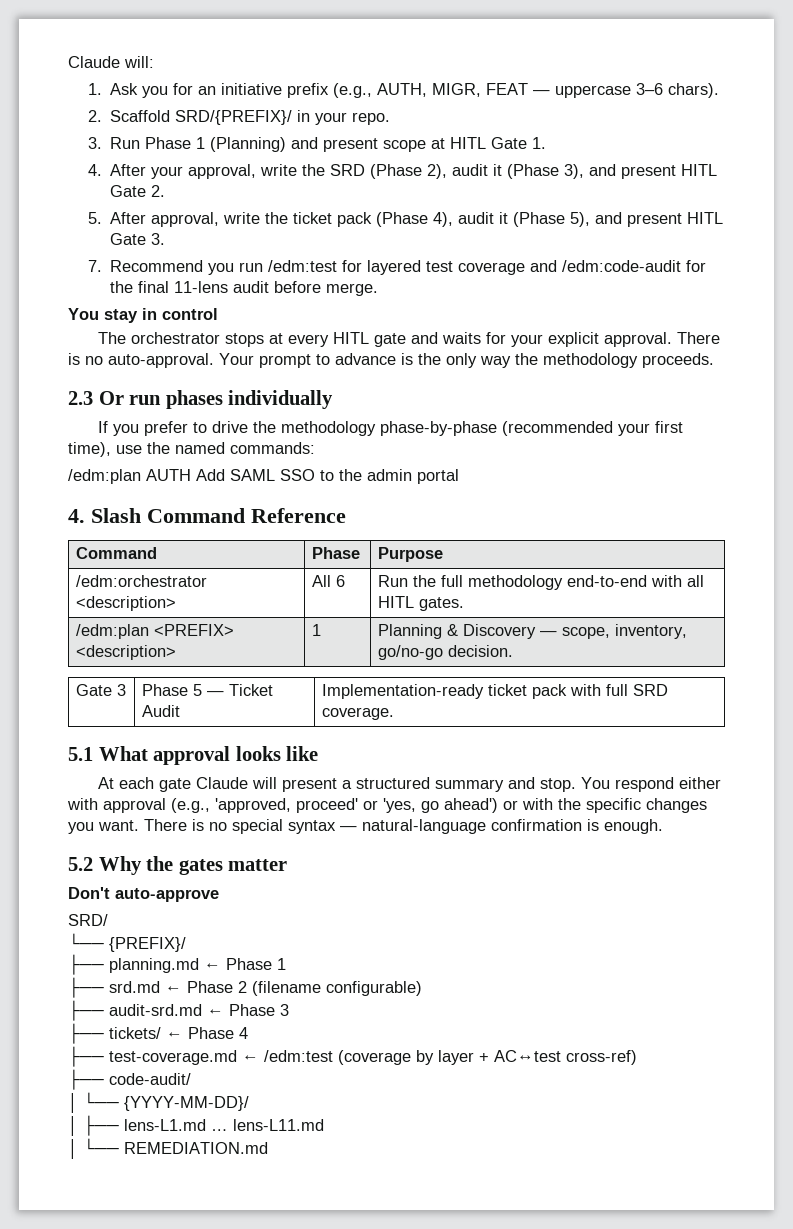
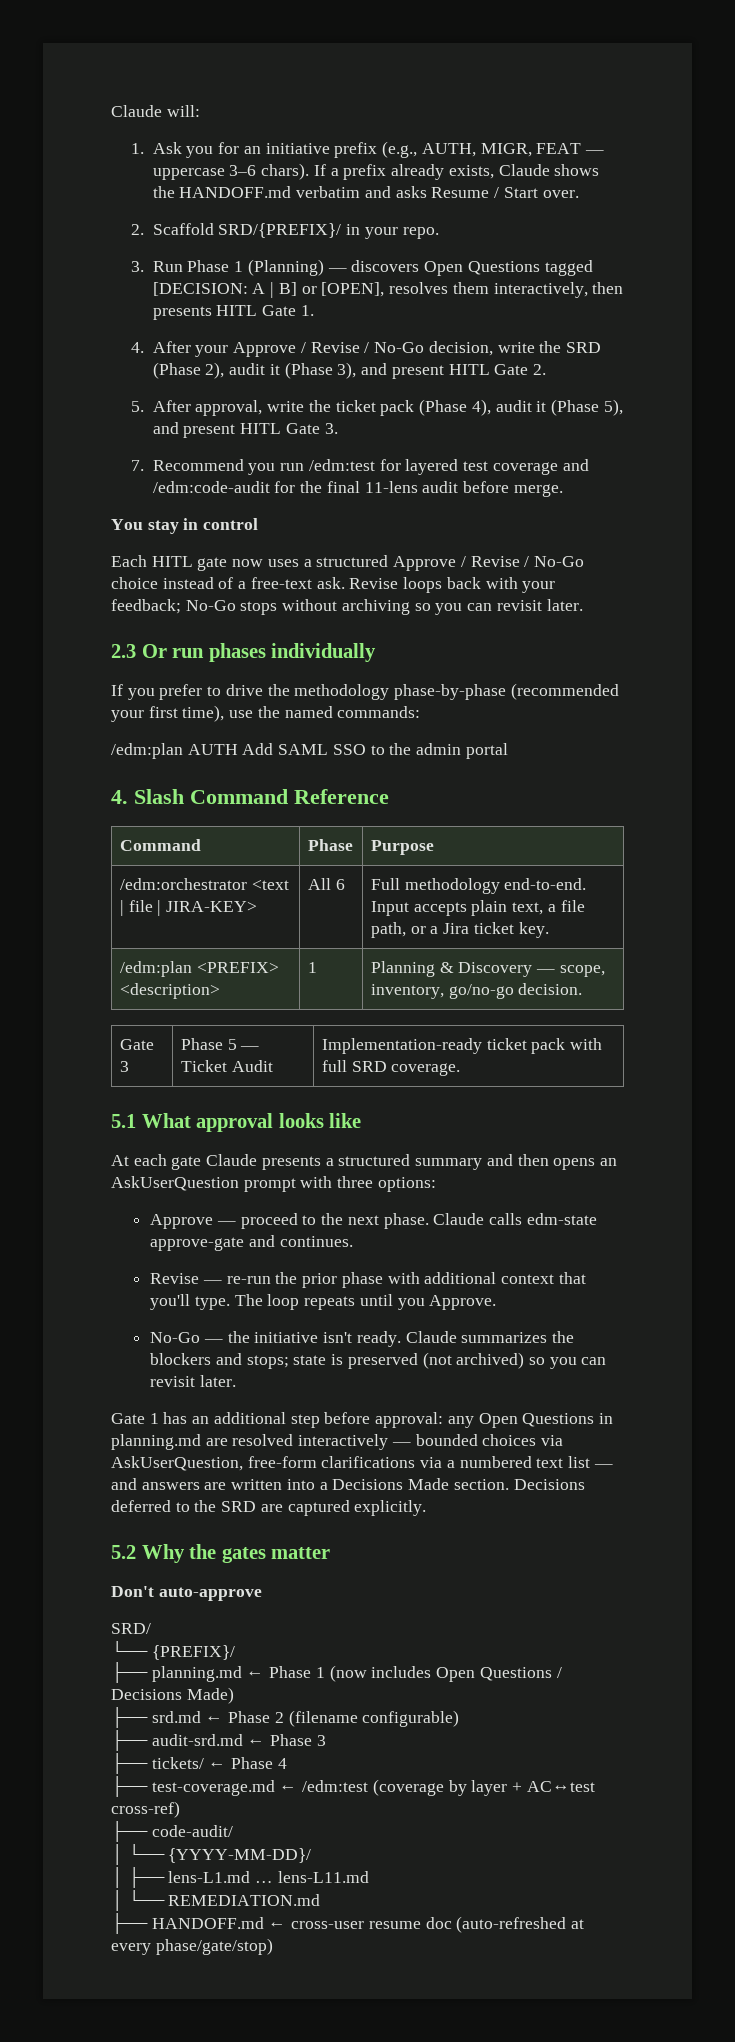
(720, 90) none -> [313,164,600,180] [152,186,579,198] If a prefix already exists, Claude shows the HANDOFF.md verbatim and asks Resume / Start over.
[291,137,446,152] and present scope at -> [327,260,593,276] [152,282,624,298] [152,306,212,320] — discovers Open Questions tagged [DECISION: A | B] or [OPEN], resolves them interactively, then presents
[188,164,257,179] approval, -> [233,341,493,357] Approve / Revise / No-Go decision,
[98,332,721,347] [68,353,714,368] The orchestrator stops at every HITL gate and waits for your explicit approval. There is no auto-approval. Your prompt to advance is the only way the methodology proceeds. -> [111,555,584,571] [111,577,556,593] [111,599,583,615] Each HITL gate now uses a structured Approve / Revise / No-Go choice instead of a free-text ask. Revise loops back with your feedback; No-Go stops without archiving so you can revisit later.
[76,596,177,611] [312,575,346,587] [378,575,705,590] [378,596,465,611] <description> | All 6 | Run the full methodology end-to-end with all HITL gates. -> [251,879,289,890] [119,900,258,916] [307,878,345,890] [370,878,587,894] [370,900,585,916] [370,922,549,938] <text | file | JIRA-KEY> | All 6 | Full methodology end-to-end. Input accepts plain text, a file path, or a Jira ticket key.
[252,777,338,792] will present -> [261,1156,321,1170] presents
[540,777,722,792] [67,798,707,813] [68,819,663,834] stop. You respond either with approval (e.g., 'approved, proceed' or 'yes, go ahead') or with the specific changes you want. There is no special syntax — natural-language confirmation is enough. -> [517,1154,617,1170] [111,1176,436,1192] [150,1213,597,1229] [150,1235,353,1251] [150,1272,586,1288] [150,1294,497,1310] [150,1331,575,1347] [150,1352,607,1369] [150,1375,236,1387] [111,1412,613,1428] [111,1434,564,1450] [111,1456,613,1471] [111,1478,585,1490] [111,1500,427,1516] then opens an AskUserQuestion prompt with three options: // Approve — proceed to the next phase. Claude calls edm-state approve-gate and continues. // Revise — re-run the prior phase with additional context that you'll type. The loop repeats until you Approve. // No-Go — the initiative isn't ready. Claude summarizes the blockers and stops; state is preserved (not archived) so you can revisit later. // Gate 1 has an additional step before approval: any Open Questions in planning.md are resolved interactively — bounded choices via AskUserQuestion, free-form clarifications via a numbered text list — and answers are written into a Decisions Made section. Decisions deferred to the SRD are captured explicitly.
(286, 964) none -> [329,1665,562,1682] [111,1687,234,1704] (now includes Open Questions / Decisions Made)
(268, 1148) none -> [111,1913,585,1934] [111,1938,273,1955] // ├── HANDOFF.md ← cross-user resume doc (auto-refreshed at every phase/gate/stop)

